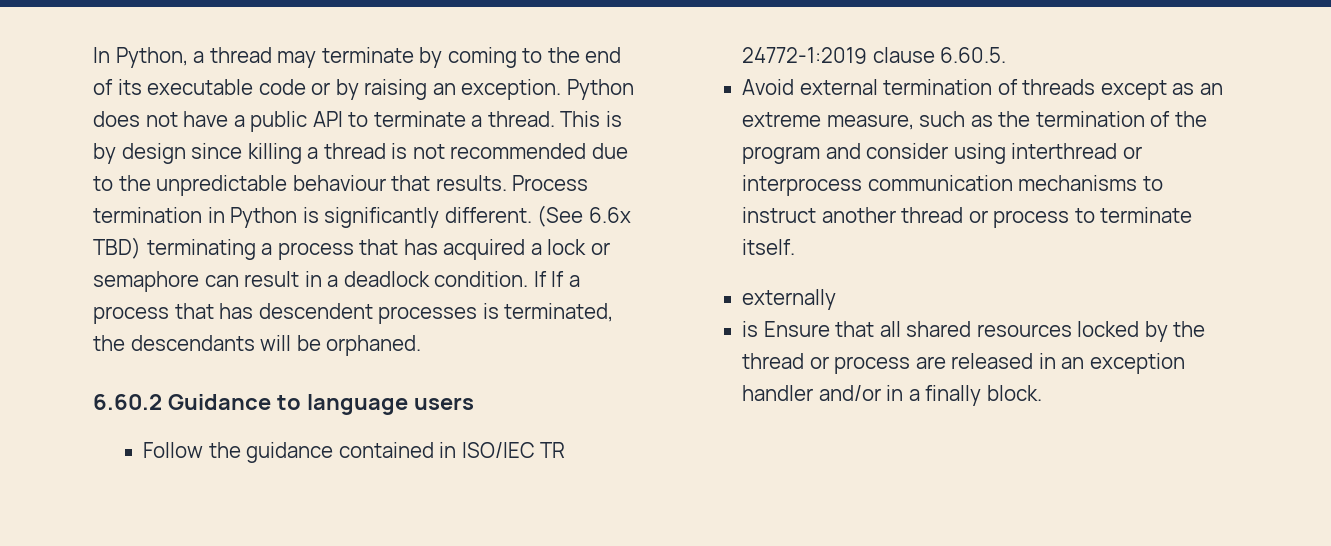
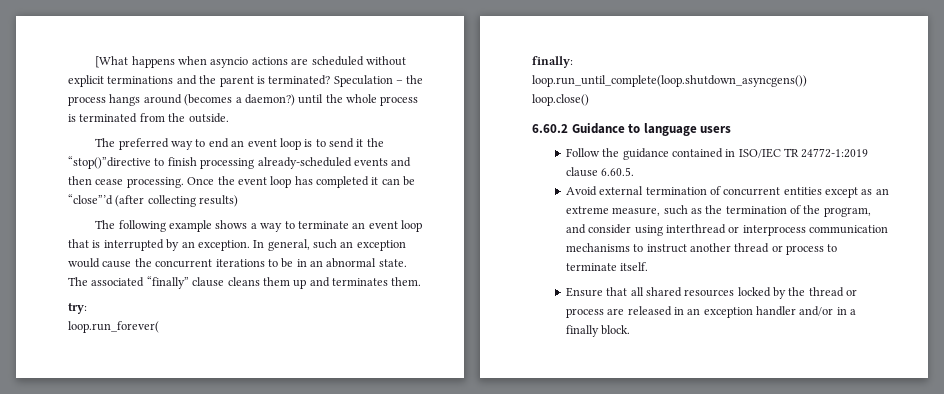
[93,47,622,68] [93,79,634,100] [93,111,622,132] [93,143,628,164] [93,175,589,196] [93,205,631,228] [93,237,610,260] [93,271,580,292] [93,303,614,324] [93,335,422,356] In Python, a thread may terminate by coming to the end of its executable code or by raising an exception. Python does not have a public API to terminate a thread. This is by design since killing a thread is not recommended due to the unpredictable behaviour that results. Process termination in Python is significantly different. (See 6.6x TBD) terminating a process that has acquired a lock or semaphore can result in a deadlock condition. If If a process that has descendent processes is terminated, the descendants will be orphaned. -> [95,56,406,68] [68,75,424,87] [68,94,419,106] [68,113,229,123] [95,138,384,150] [68,156,412,169] [68,176,416,188] [68,194,239,207] [95,220,423,232] [68,239,406,251] [68,258,407,268] [68,276,422,289] [68,303,87,314] [68,321,159,333] [532,56,573,68] [532,75,807,87] [532,94,589,106] [What happens when asyncio actions are scheduled without explicit terminations and the parent is terminated? Speculation – the process hangs around (becomes a daemon?) until the whole process is terminated from the outside. // The preferred way to end an event loop is to send it the “stop()”directive to finish processing already-scheduled events and then cease processing. Once the event loop has completed it can be “close”’d (after collecting results) // The following example shows a way to terminate an event loop that is interrupted by an exception. In general, such an exception would cause the concurrent iterations to be in an abnormal state. The associated “finally” clause cleans them up and terminates them. // try: // loop.run_forever( // finally: // loop.run_until_complete(loop.shutdown_asyncgens()) // loop.close()
[1022,79,1096,95] threads -> [723,187,822,196] concurrent entities
[741,146,820,164] program -> [823,207,871,217] program,
[741,289,836,310] [741,321,758,337] externally // is -> (649, 266) none

